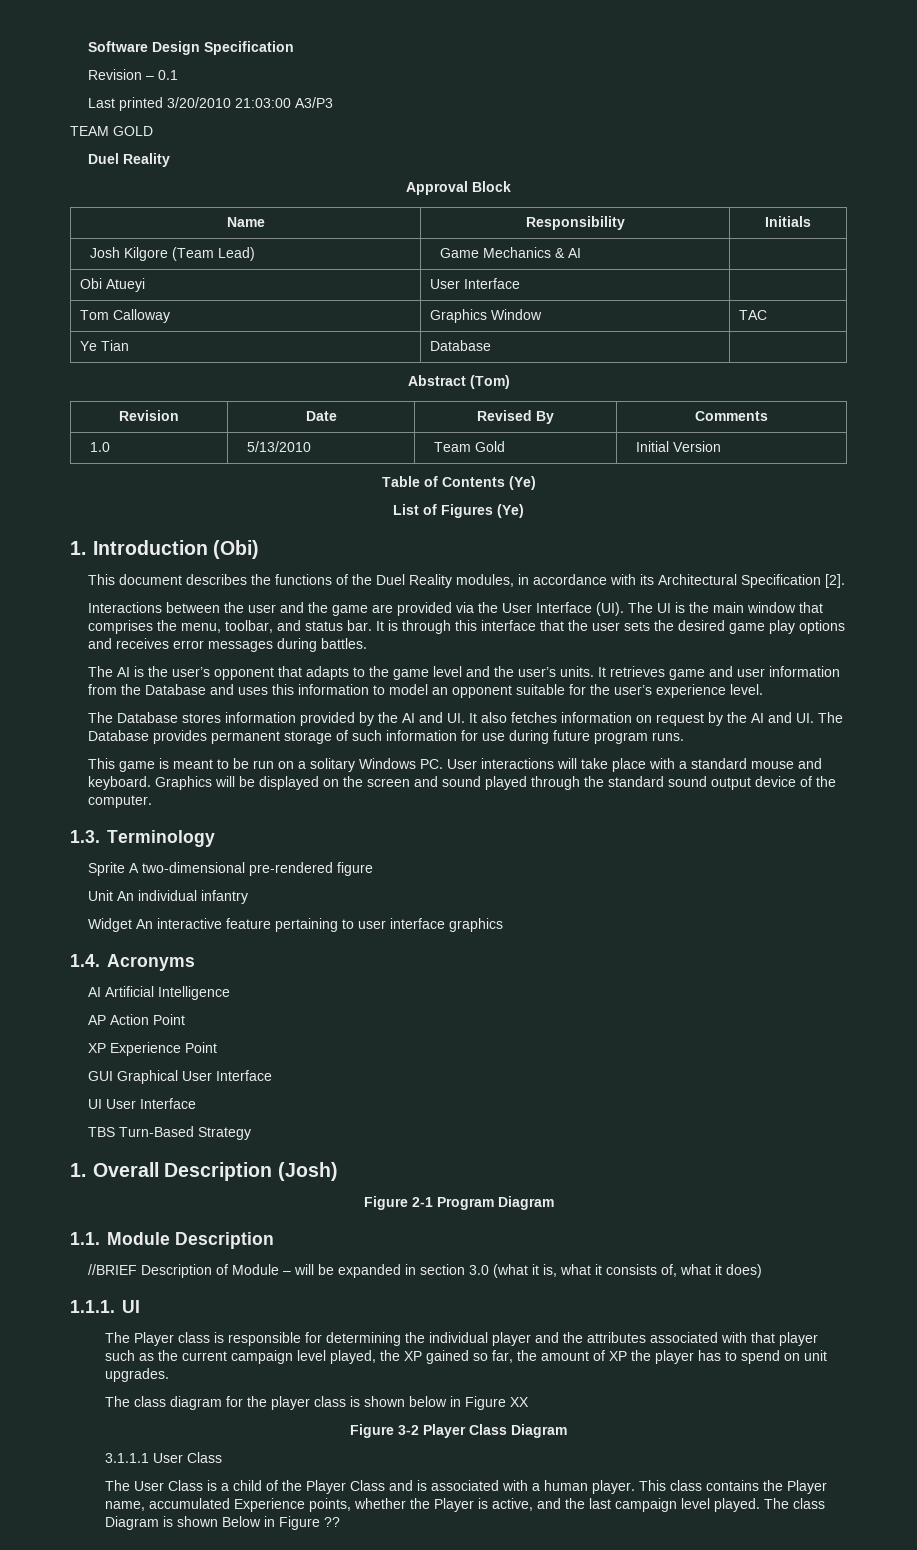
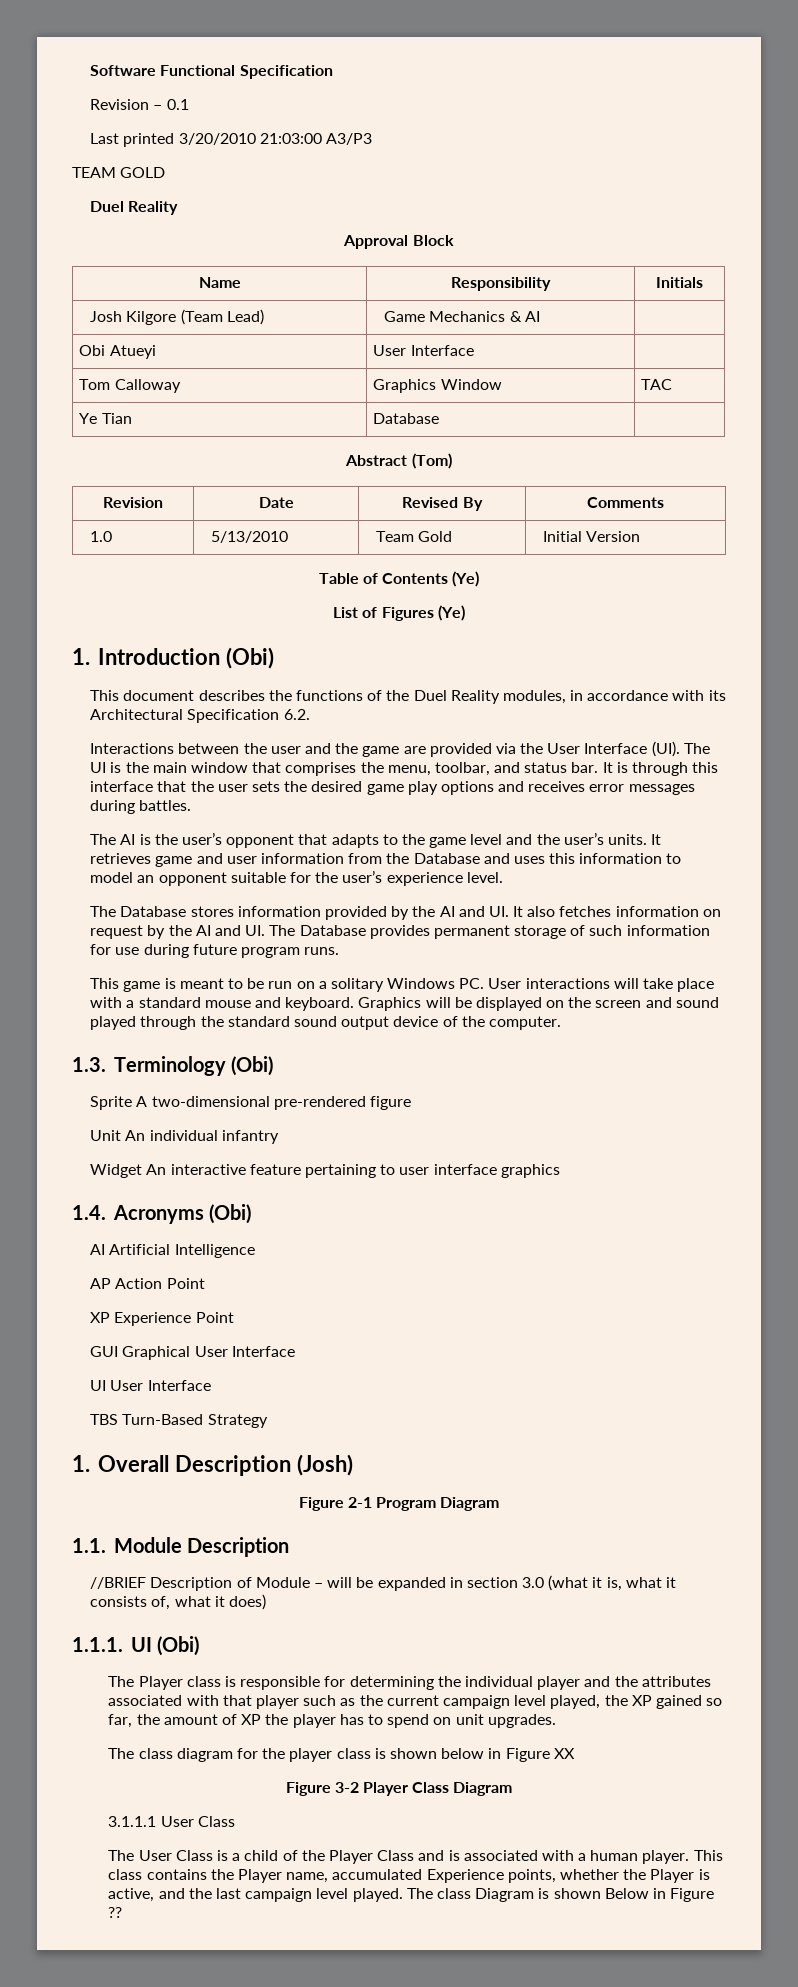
[151,41,200,55] Design -> [160,65,236,76] Functional
[824,574,845,588] [2]. -> [283,709,310,720] 6.2.
(215, 838) none -> [231,1056,274,1076] (Obi)
(195, 962) none -> [209,1204,252,1224] (Obi)
(140, 1306) none -> [157,1636,200,1656] (Obi)

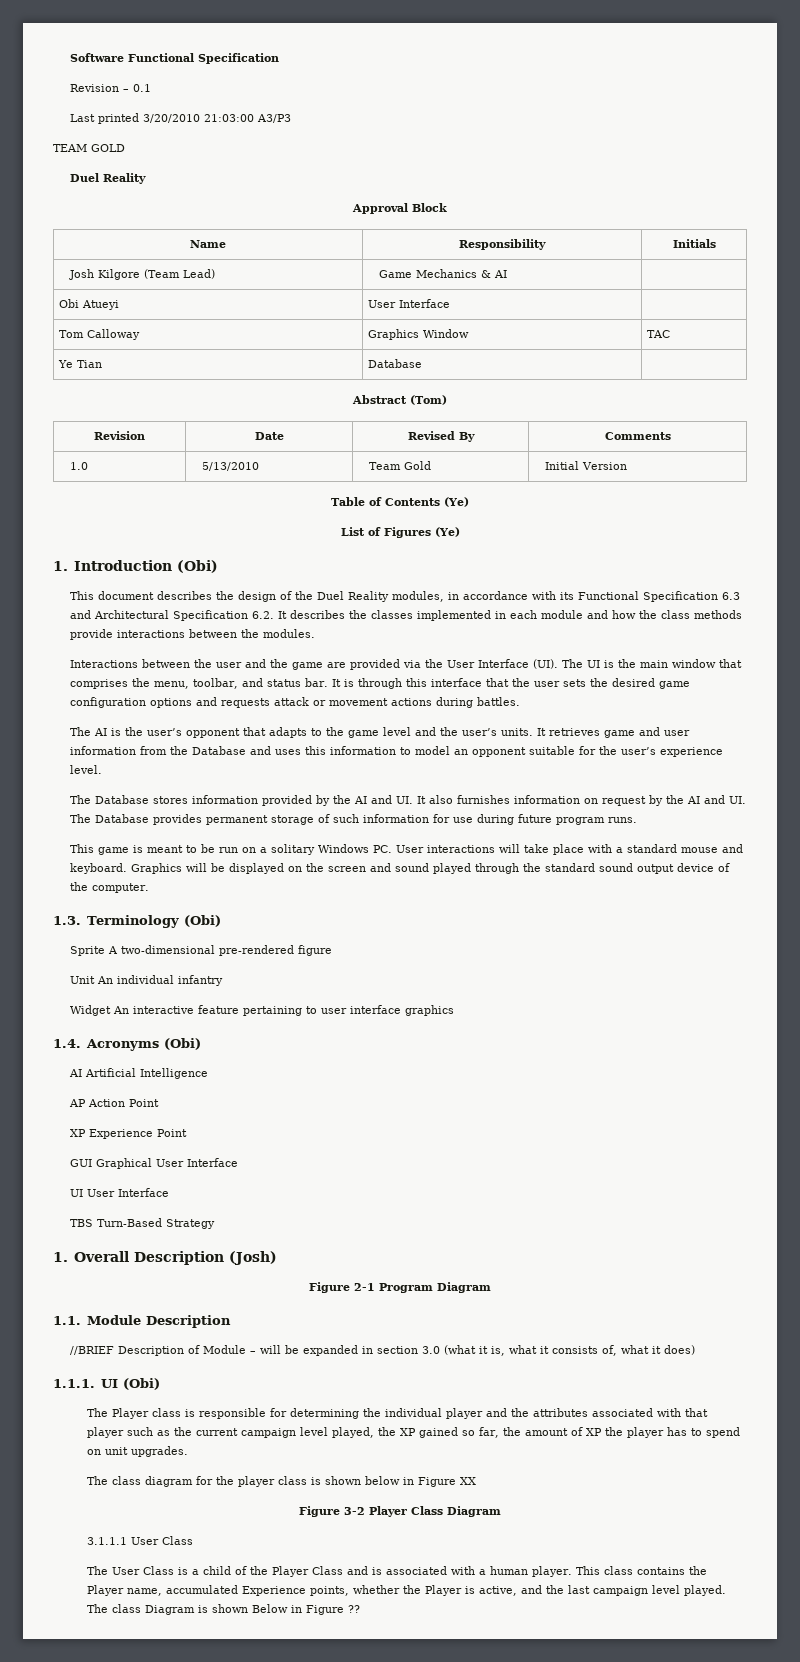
[295,690,363,701] functions -> [238,591,277,602] design
(726, 695) none -> [578,591,741,602] [70,610,92,619] Functional Specification 6.3 and
(310, 714) none -> [278,610,743,621] [70,629,316,640] It describes the classes implemented in each module and how the class methods provide interactions between the modules.
[407,781,438,795] play -> [70,697,147,708] configuration
[528,781,695,795] receives error messages -> [221,697,433,708] requests attack or movement actions
[559,906,612,917] fetches -> [457,795,511,804] furnishes

